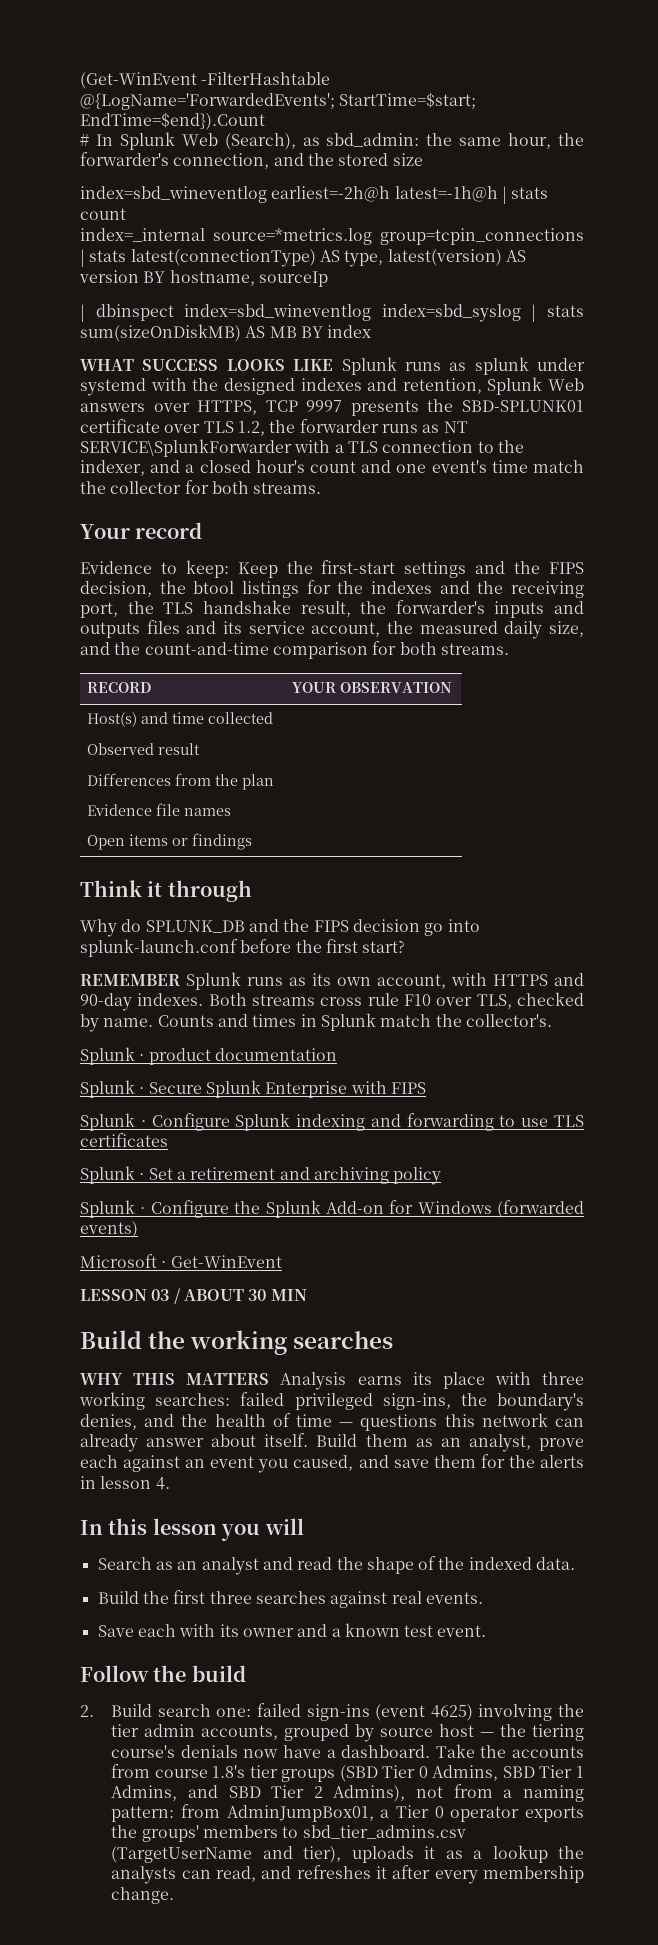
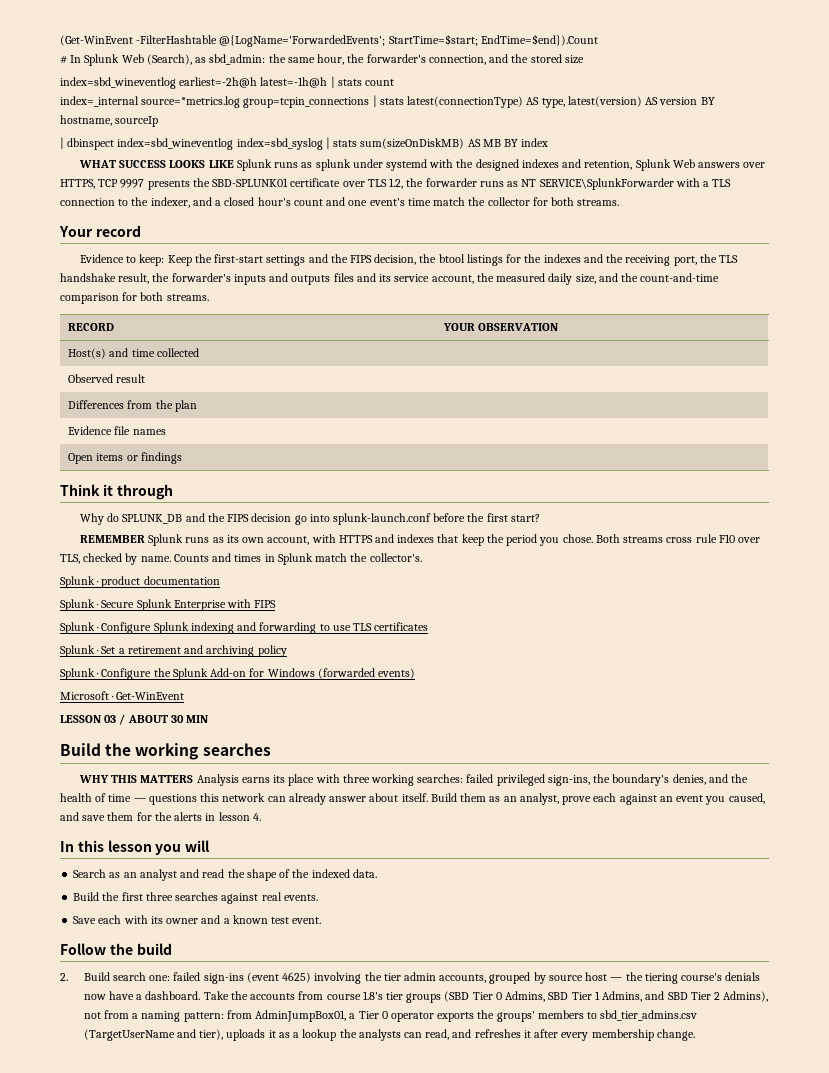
[80,993,204,1011] 90-day indexes. -> [397,534,593,546] indexes that keep the period you chose.

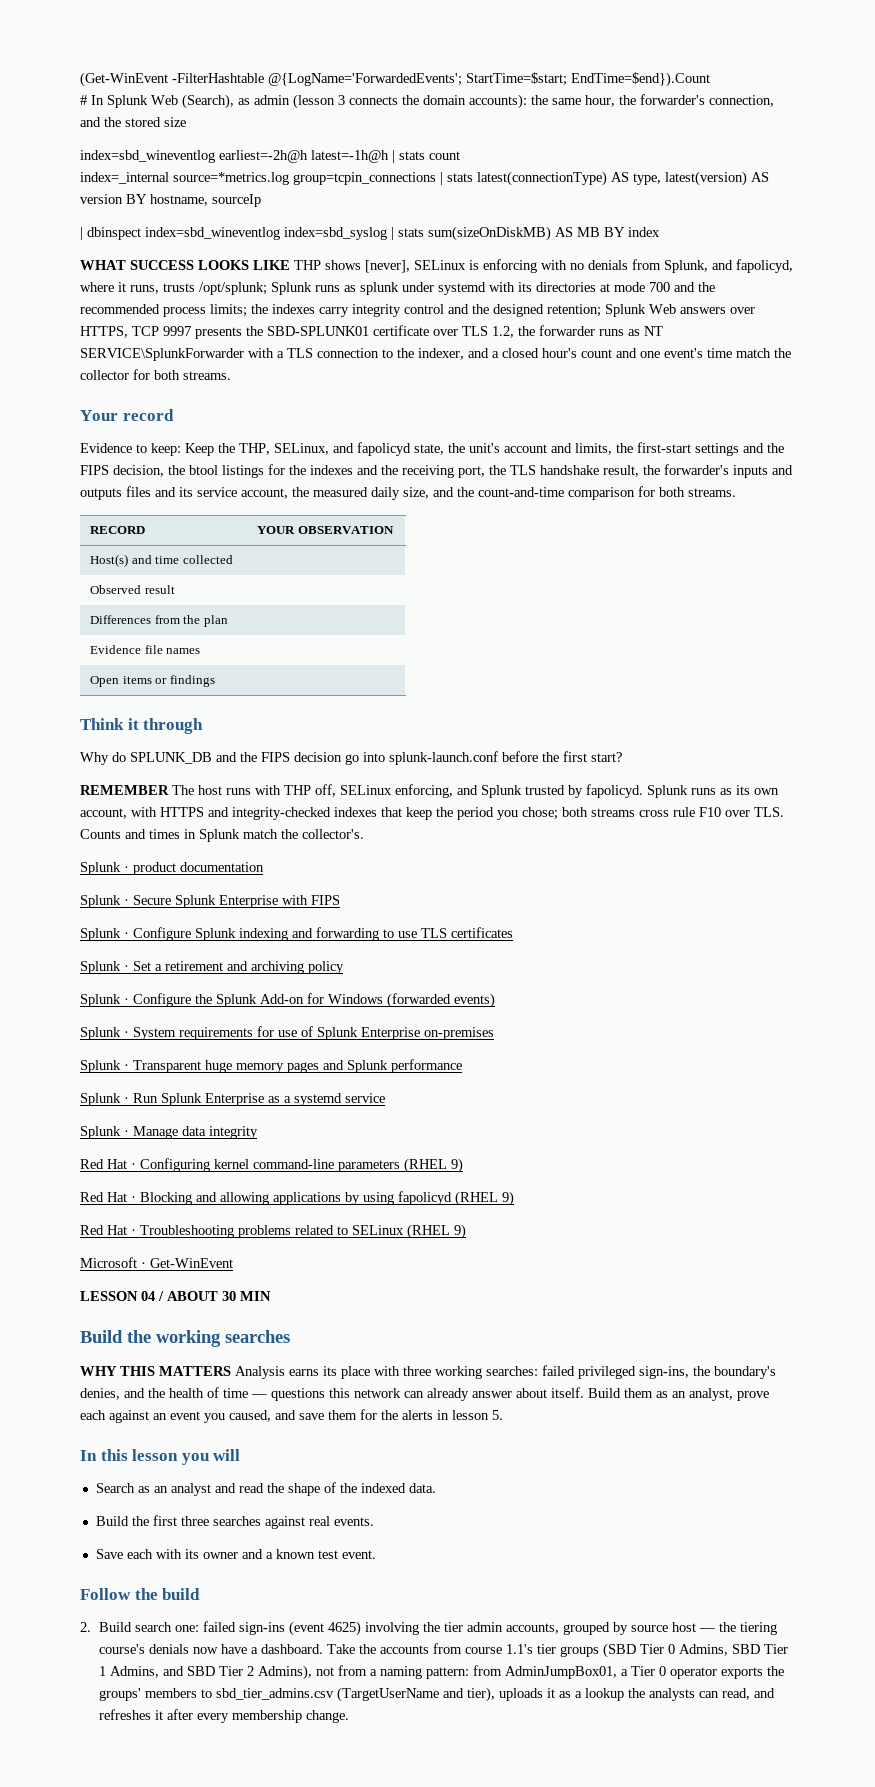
[209,54,266,65] sbd_admin: -> [254,94,527,109] admin (lesson 3 connects the domain accounts):
(234, 164) none -> [294,259,793,273] [80,282,267,295] THP shows [never], SELinux is enforcing with no denials from Splunk, and fapolicyd, where it runs, trusts /opt/splunk;
[456,159,633,171] the designed indexes and retention, -> [518,282,715,292] [80,304,601,317] its directories at mode 700 and the recommended process limits; the indexes carry integrity control and the designed retention;
(212, 258) none -> [239,442,633,456] THP, SELinux, and fapolicyd state, the unit's account and limits, the
(145, 539) none -> [172,784,643,798] The host runs with THP off, SELinux enforcing, and Splunk trusted by fapolicyd.
(394, 538) none -> [232,807,331,820] integrity-checked
[562,534,620,543] chose. Both -> [522,807,588,820] chose; both
[60,553,171,565] TLS, checked by name. -> [754,807,784,817] TLS.
(416, 673) none -> [80,1026,494,1040] [80,1059,462,1073] [80,1093,385,1106] [80,1126,258,1139] [80,1158,463,1173] [80,1191,514,1206] [80,1224,466,1239] // Splunk · System requirements for use of Splunk Enterprise on-premises // Splunk · Transparent huge memory pages and Splunk performance // Splunk · Run Splunk Enterprise as a systemd service // Splunk · Manage data integrity // Red Hat · Configuring kernel command-line parameters (RHEL 9) // Red Hat · Blocking and allowing applications by using fapolicyd (RHEL 9) // Red Hat · Troubleshooting problems related to SELinux (RHEL 9)
[104,715,117,723] 03 -> [141,1291,155,1301] 04
[252,813,261,821] 4. -> [492,1410,503,1420] 5.
[362,991,383,1000] 1.8's -> [505,1644,533,1654] 1.1's

